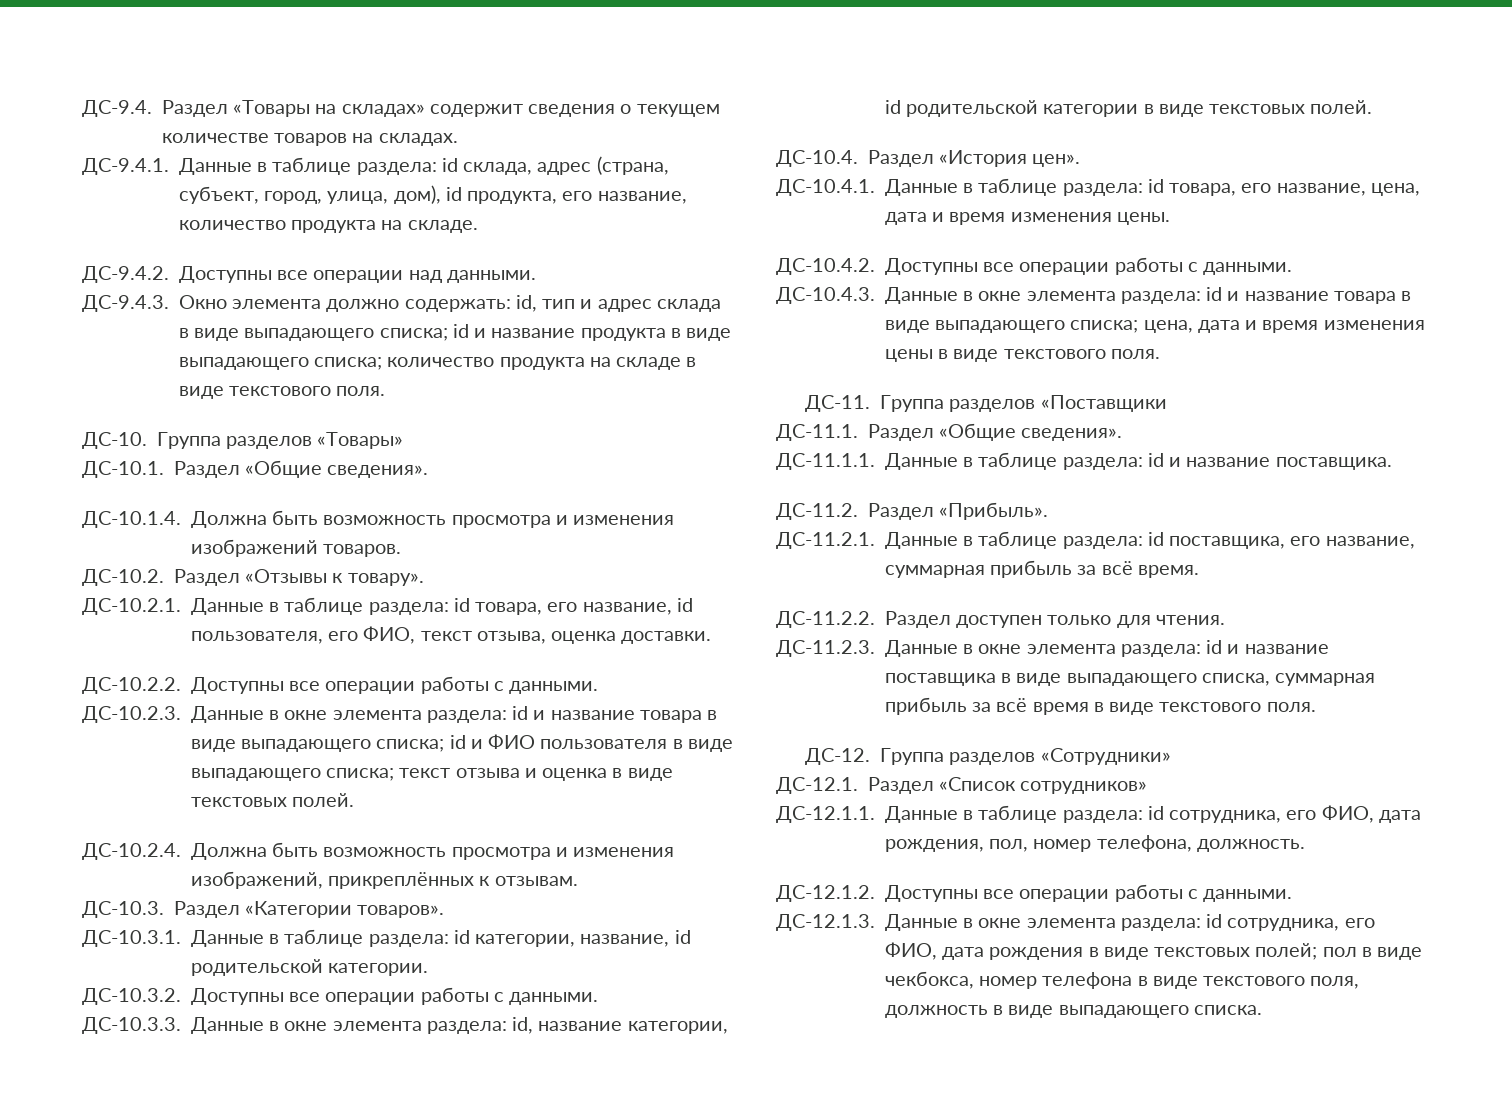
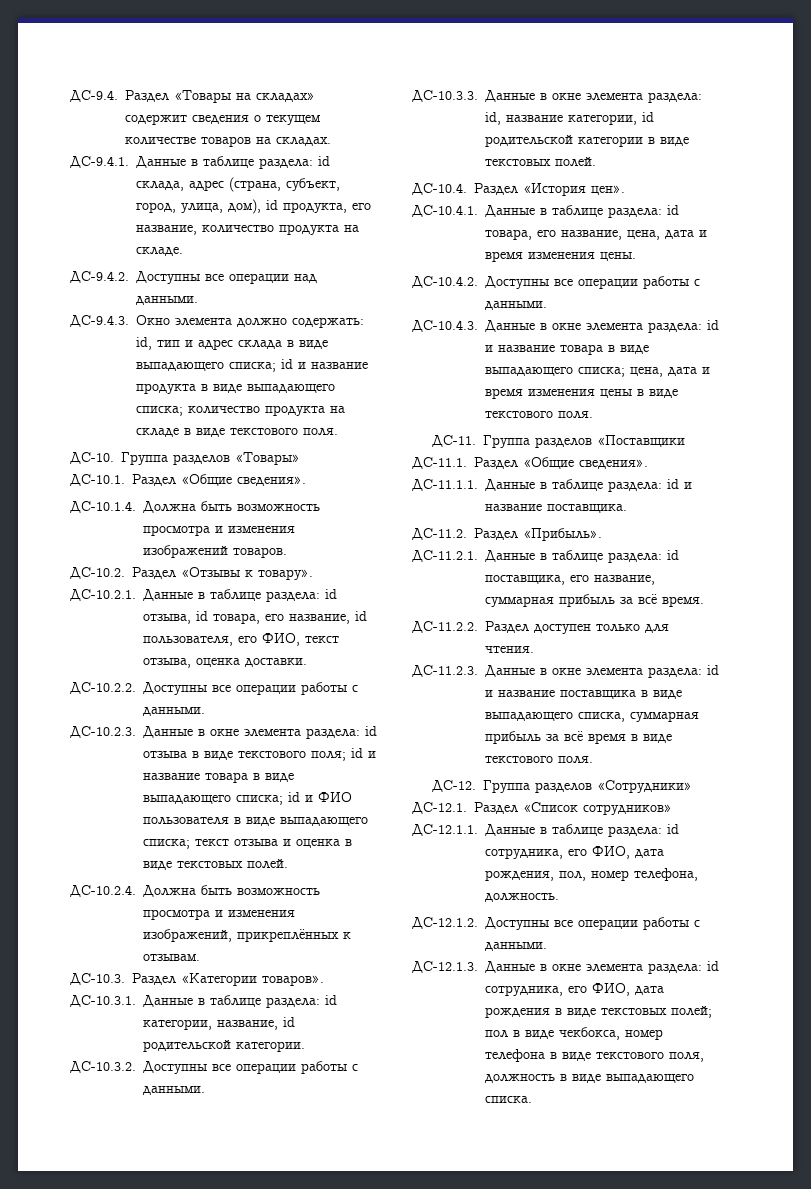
(470, 605) none -> [143,611,208,624] отзыва, id
(529, 713) none -> [143,748,363,761] отзыва в виде текстового поля; id

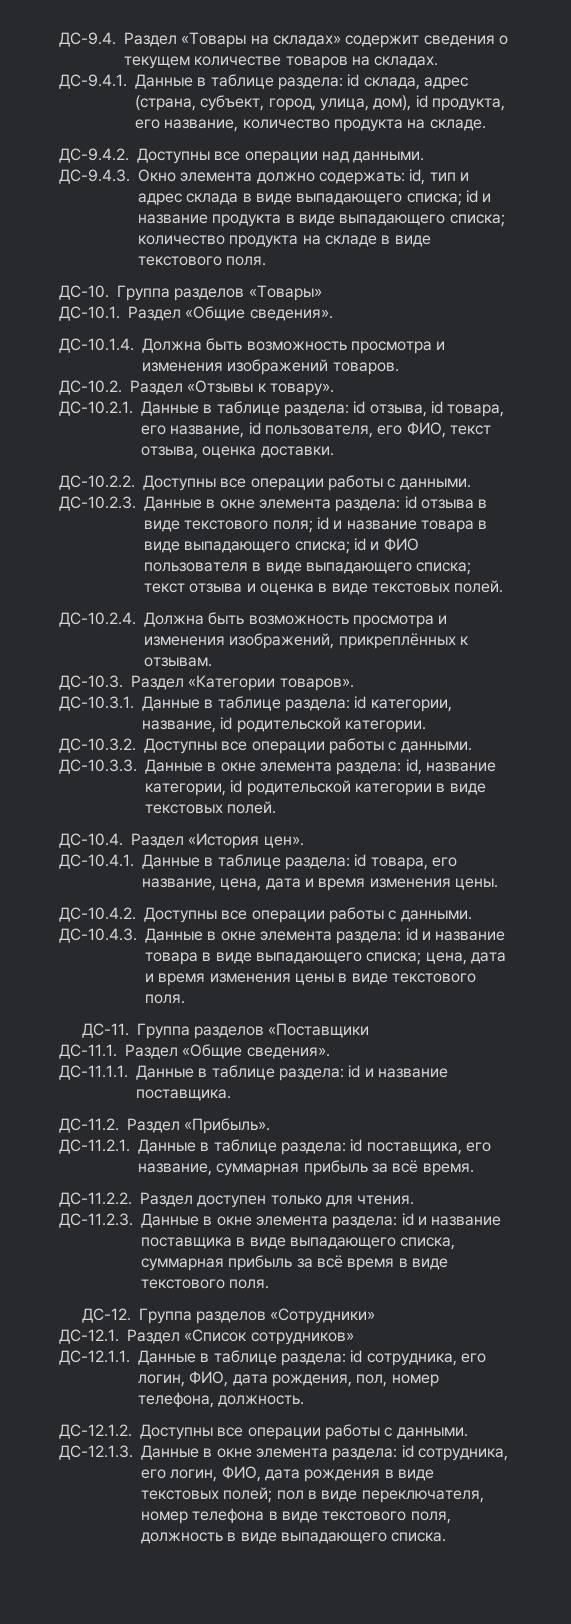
(587, 852) none -> [138,1374,185,1387] логин,
(587, 989) none -> [170,1469,218,1482] логин,
[559,1027,620,1040] чекбокса, -> [361,1490,484,1503] переключателя,

